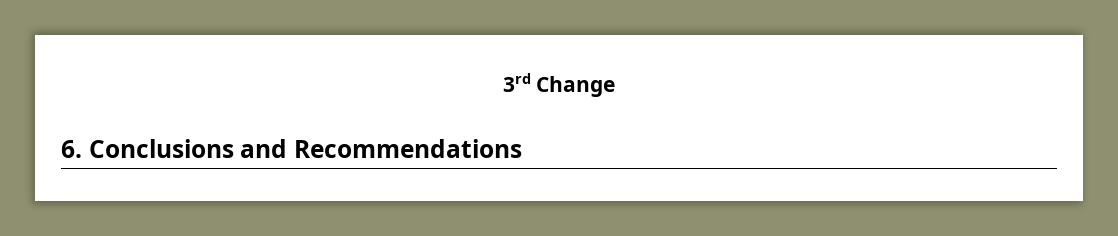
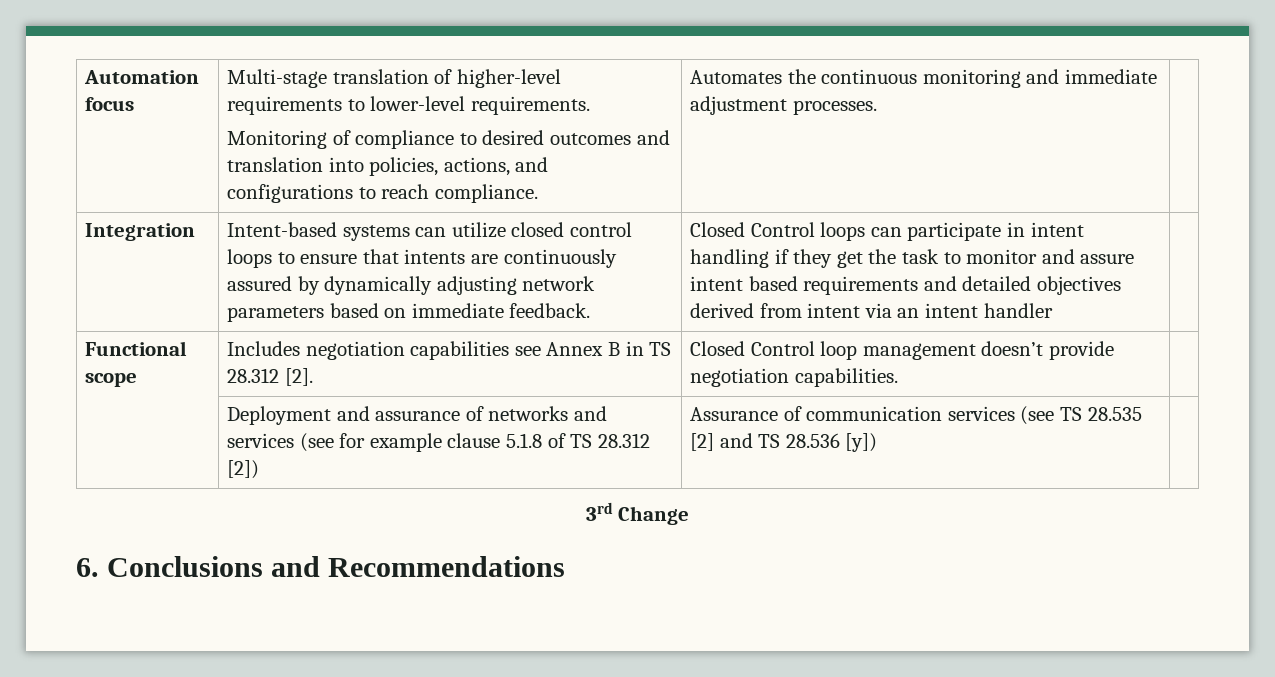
(502, 82) none -> [84,70,200,84] [85,97,135,111] [227,69,561,88] [227,96,590,115] [227,130,670,149] [227,157,549,176] [227,184,538,203] [690,69,1157,88] [690,96,877,115] [85,223,196,241] [227,222,632,241] [227,249,617,268] [227,276,596,295] [227,303,591,322] [690,222,1084,241] [690,249,1135,268] [690,276,1121,295] [690,303,1053,318] [85,341,188,356] [85,373,138,387] [227,341,672,360] [227,368,313,386] [690,341,1114,360] [690,368,898,387] [227,406,607,425] [227,433,650,452] [227,460,260,479] [690,406,1142,425] [690,433,878,452] Automation focus | Multi-stage translation of higher-level requirements to lower-level requirements. // Monitoring of compliance to desired outcomes and translation into policies, actions, and configurations to reach compliance. | Automates the continuous monitoring and immediate adjustment processes. | // Integration | Intent-based systems can utilize closed control loops to ensure that intents are continuously assured by dynamically adjusting network parameters based on immediate feedback. | Closed Control loops can participate in intent handling if they get the task to monitor and assure intent based requirements and detailed objectives derived from intent via an intent handler | // Functional scope | Includes negotiation capabilities see Annex B in TS 28.312 [2]. | Closed Control loop management doesn’t provide negotiation capabilities. | // | Deployment and assurance of networks and services (see for example clause 5.1.8 of TS 28.312 [2]) | Assurance of communication services (see TS 28.535 [2] and TS 28.536 [y]) | //

